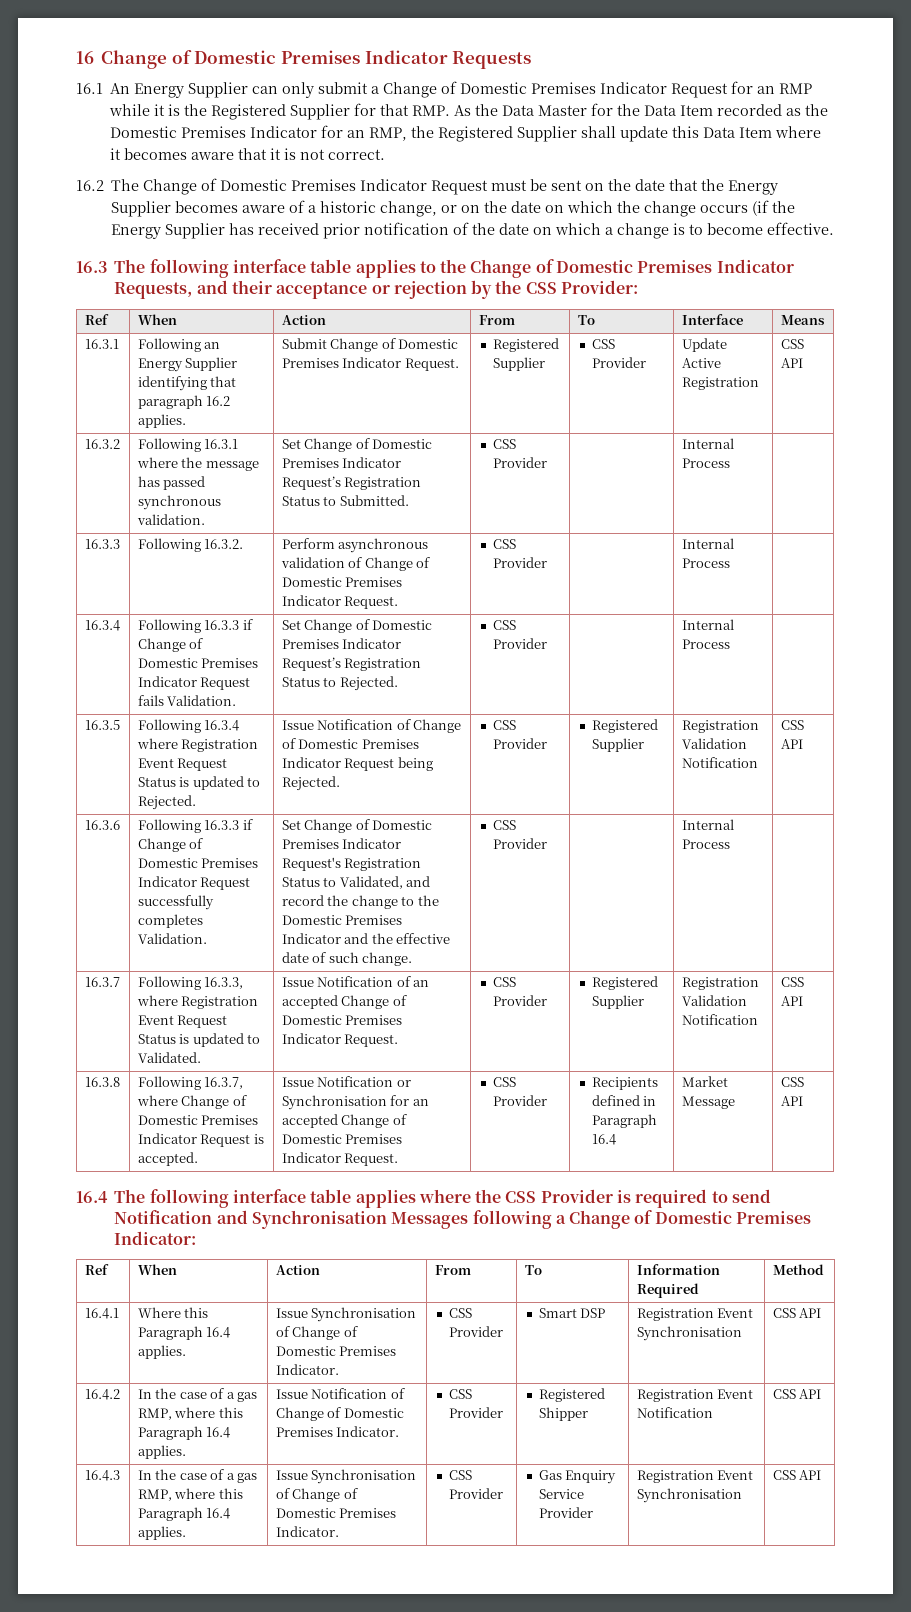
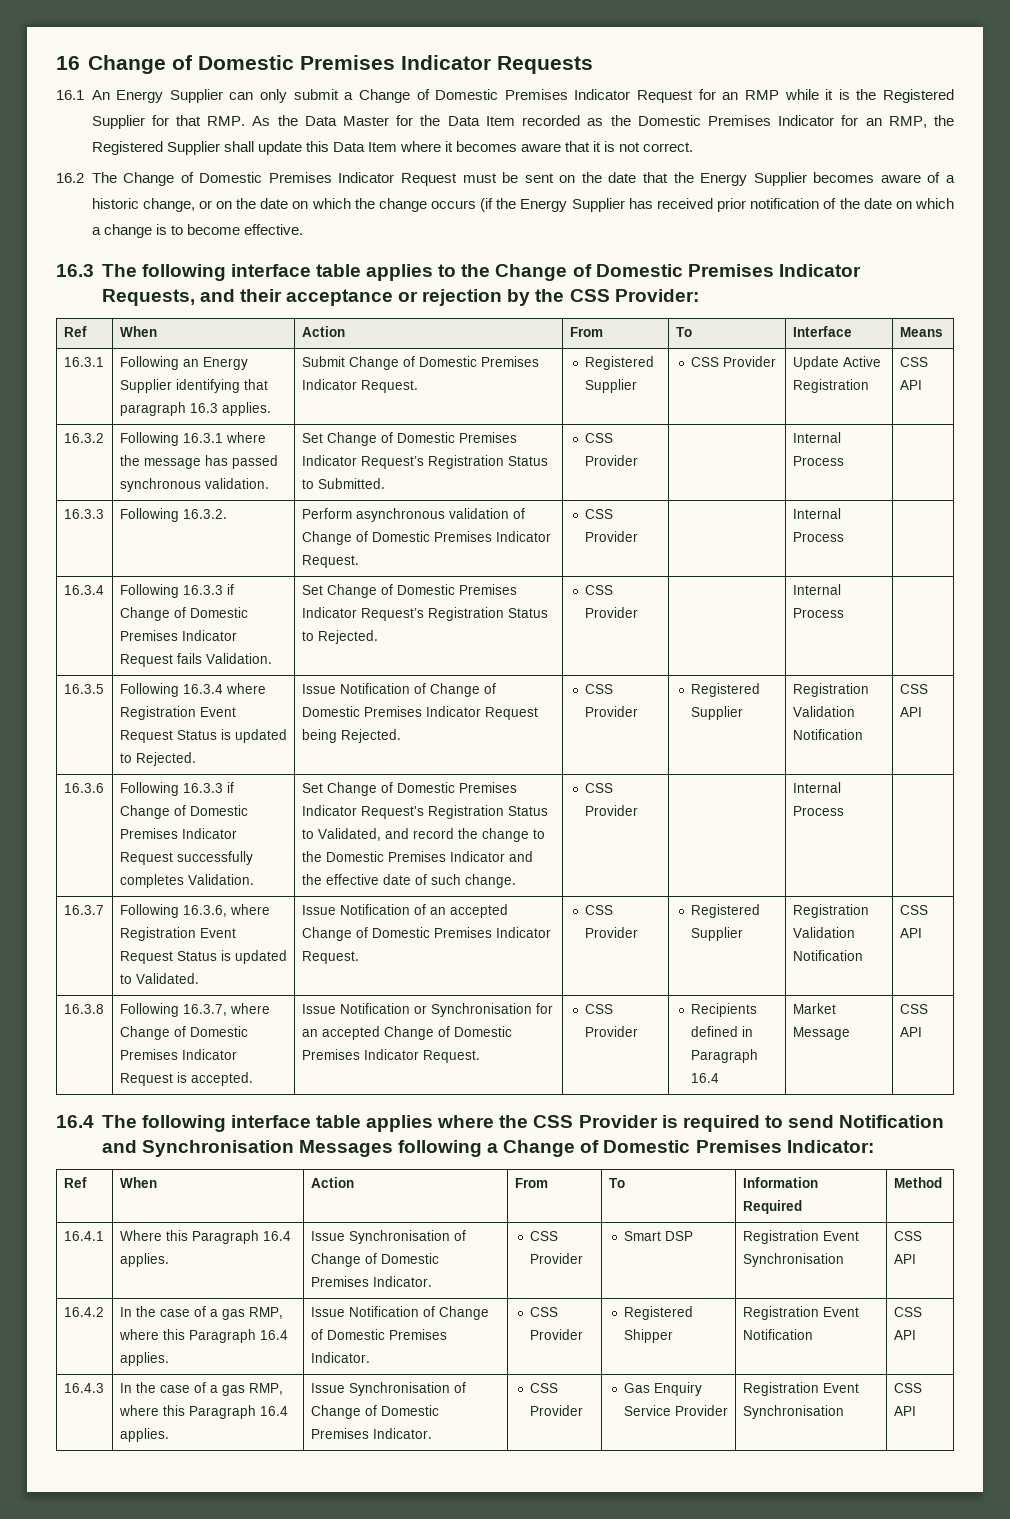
[206,396,231,406] 16.2 -> [189,403,218,413] 16.3
[204,977,244,989] 16.3.3, -> [182,905,227,917] 16.3.6,

